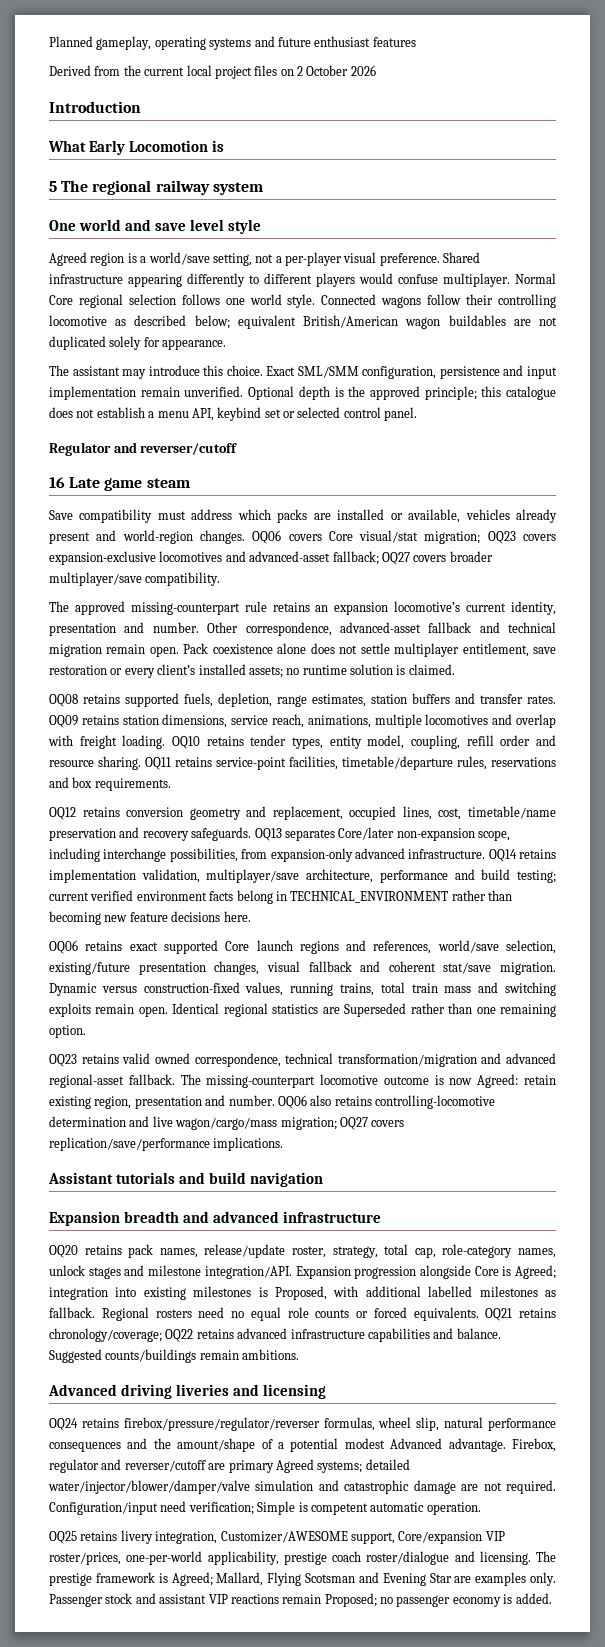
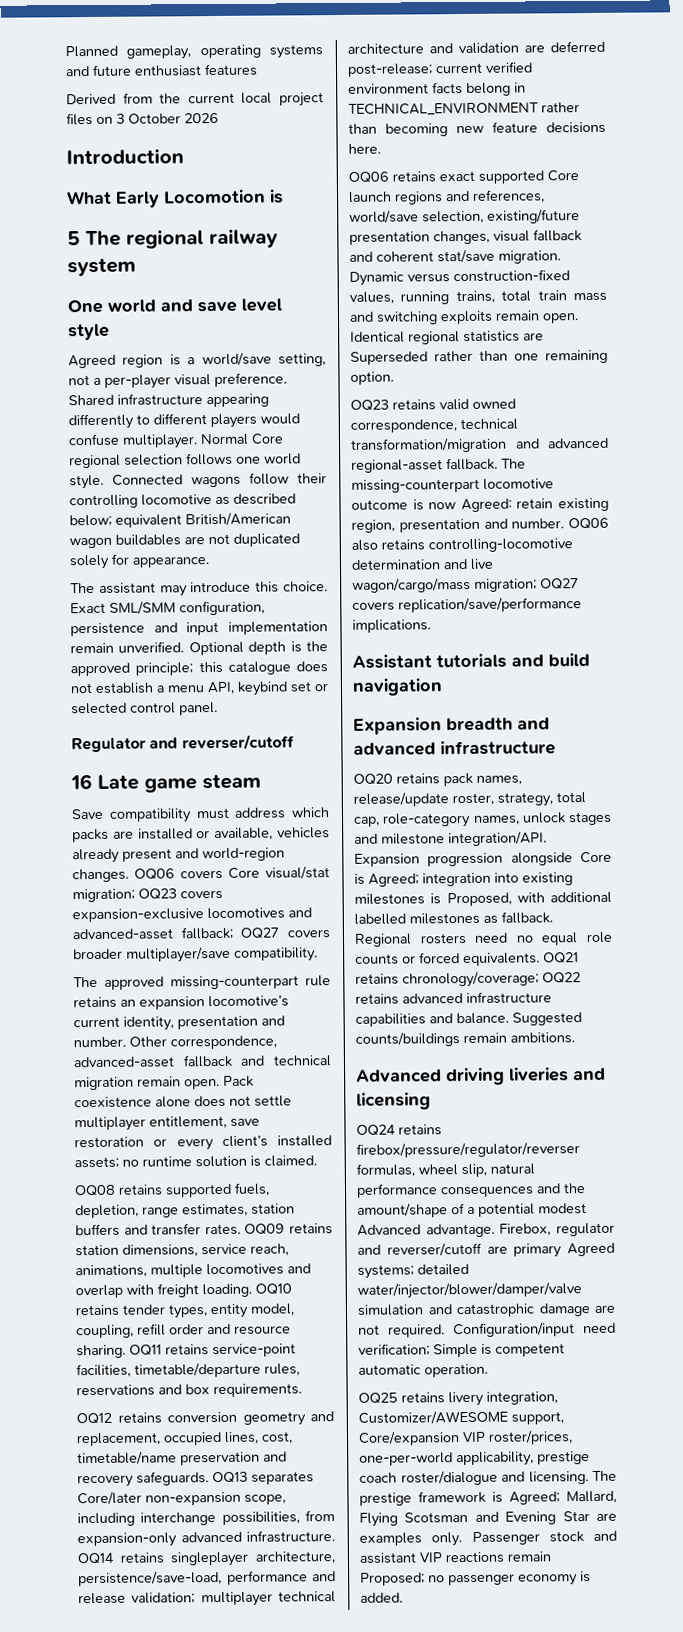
[297,66,303,76] 2 -> [116,113,125,124] 3
[49,869,556,883] implementation validation, multiplayer/save architecture, performance and build testing; -> [170,1551,335,1567] [78,1570,336,1587] [78,1591,336,1607] [347,40,605,55] [347,63,433,77] singleplayer architecture, persistence/save-load, performance and release validation; multiplayer technical architecture and validation are deferred post-release;

